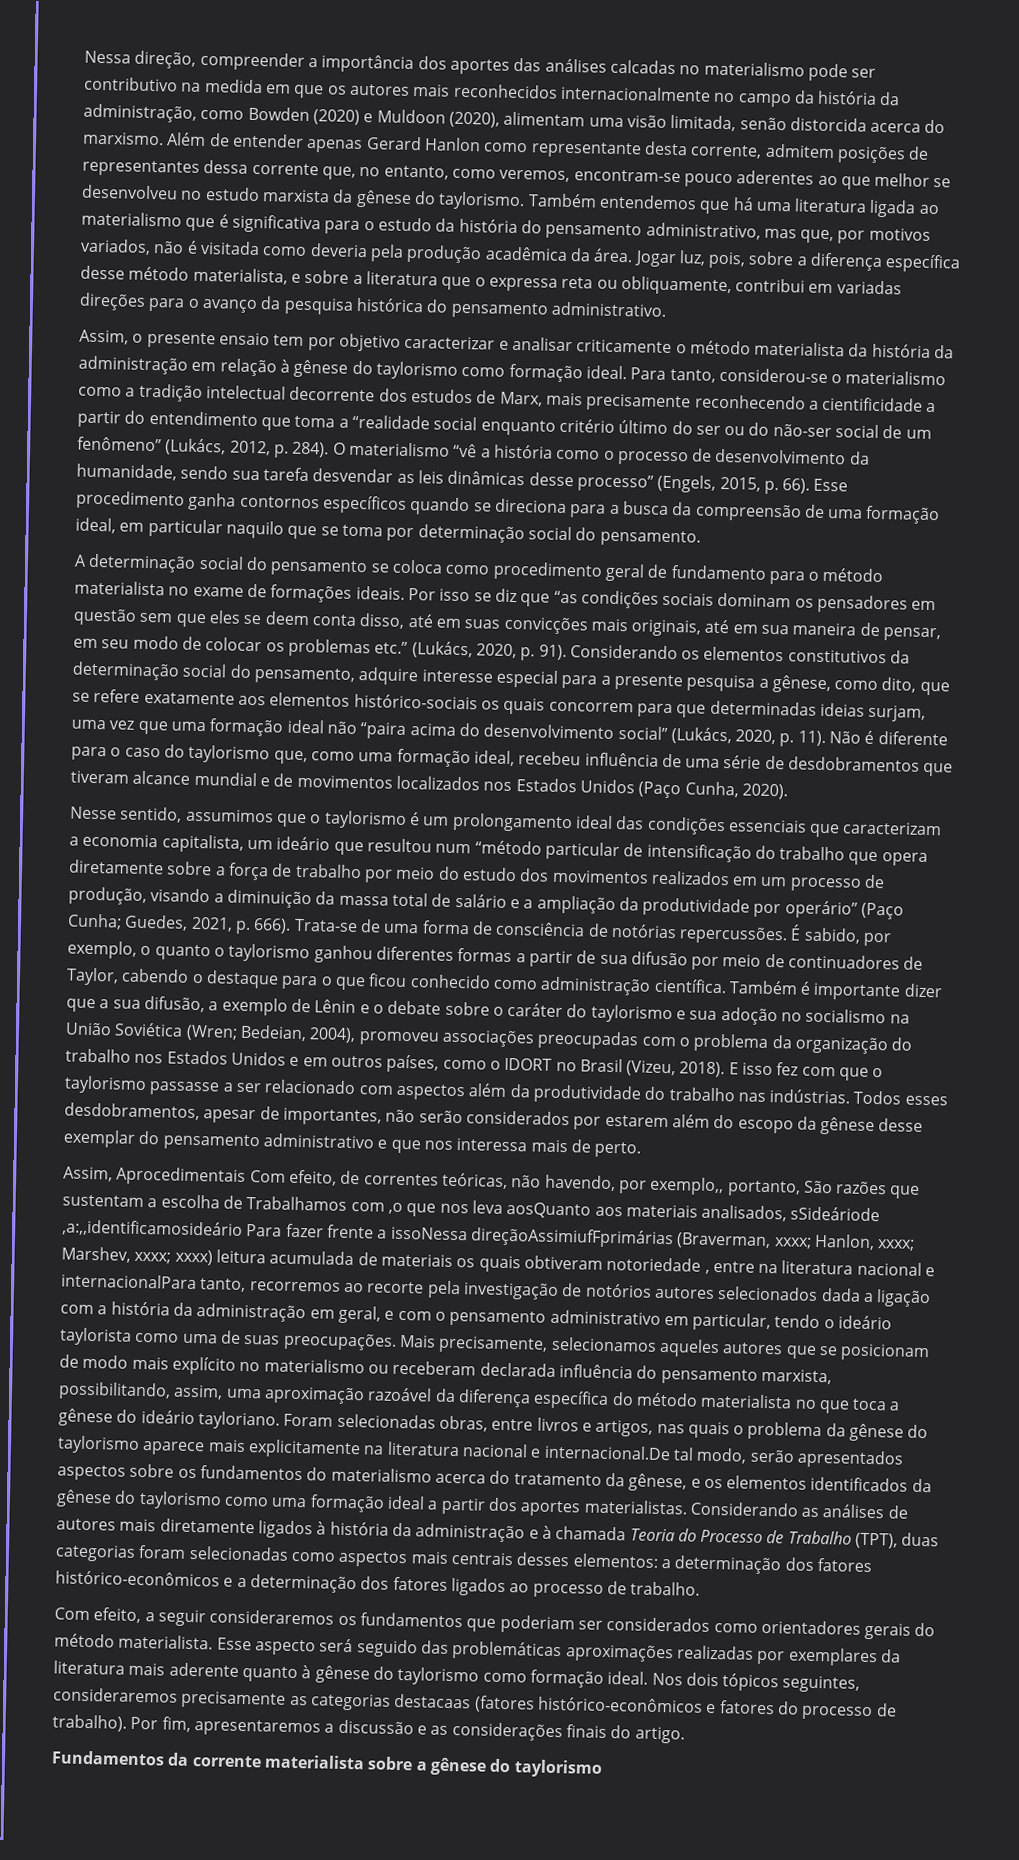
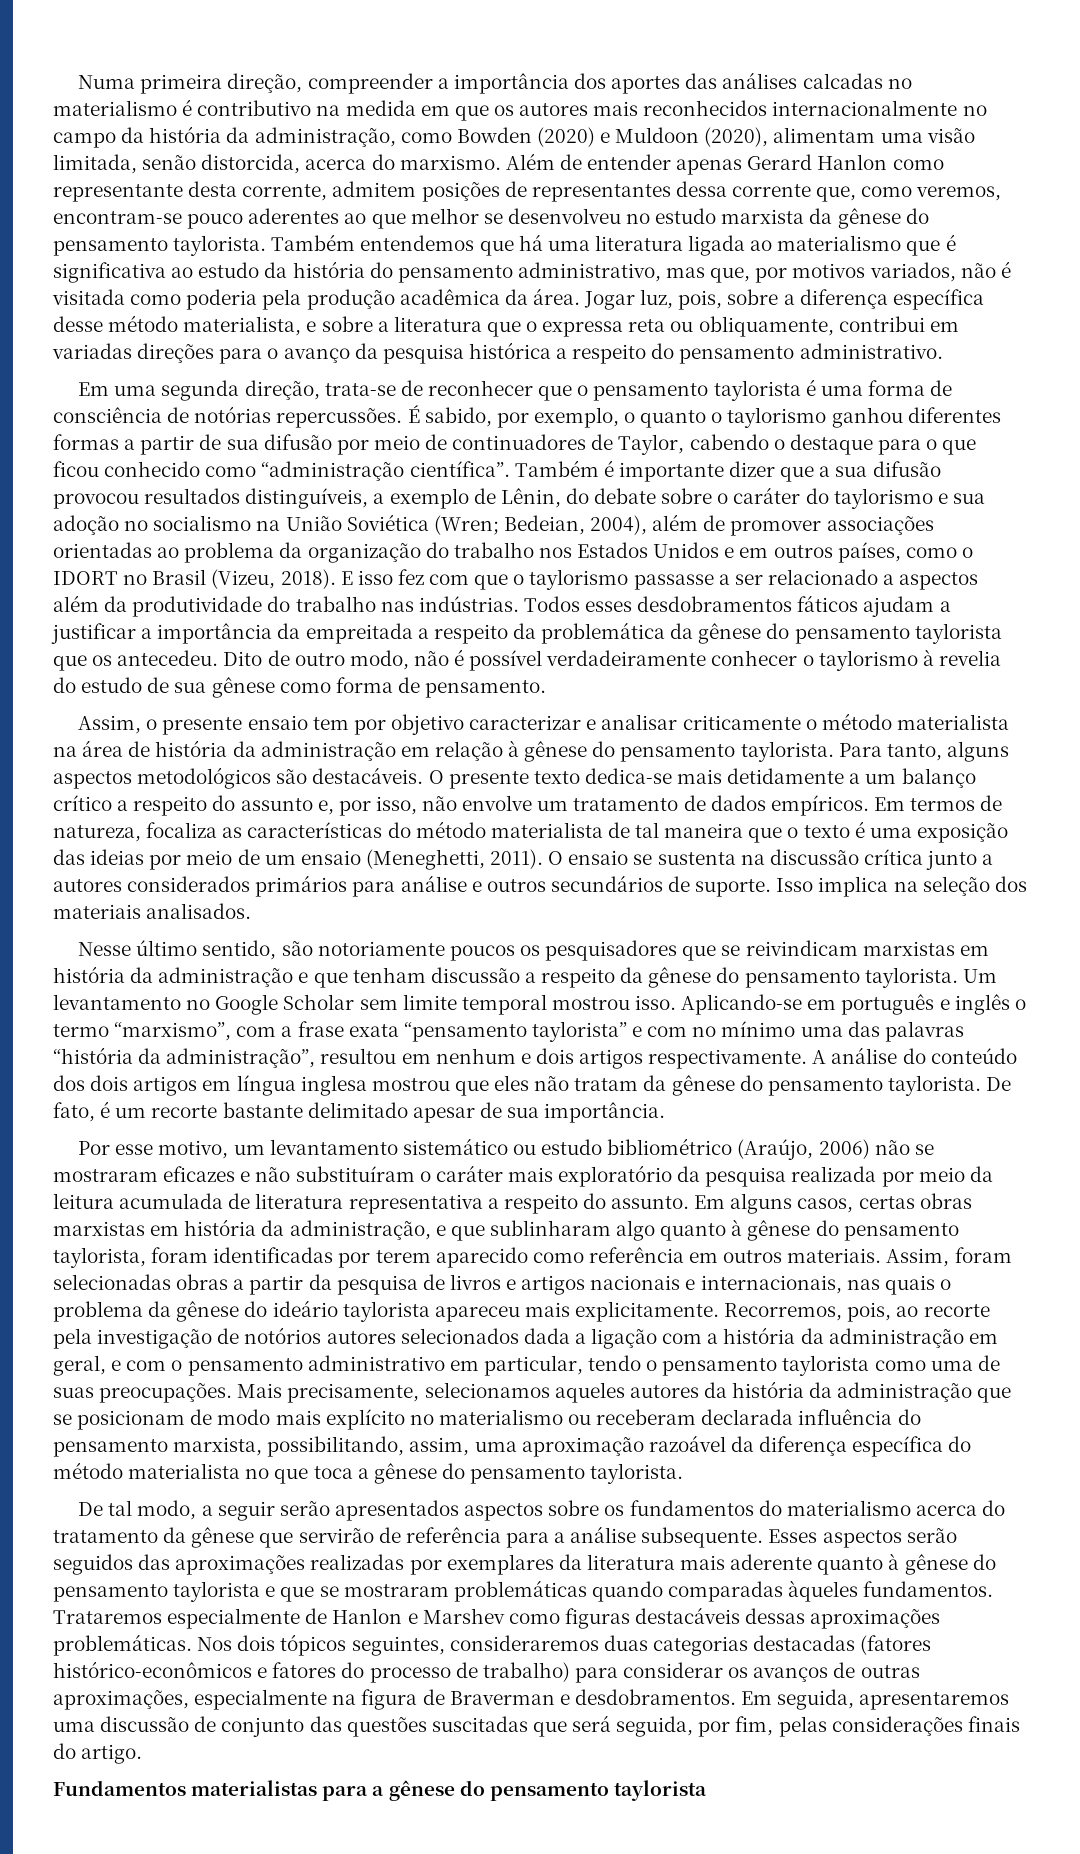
[84,50,131,64] Nessa -> [78,74,223,94] Numa primeira
[807,63,877,82] pode ser -> [182,99,193,116] é
[789,117,867,132] distorcida -> [201,154,301,174] distorcida,
[359,165,449,180] no entanto, -> (857, 194) none
[438,191,526,211] taylorismo. -> [53,235,267,256] pensamento taylorista.
[324,220,375,235] para o -> [171,267,194,278] ao
[309,243,368,258] deveria -> [186,289,258,310] poderia
(424, 305) none -> [556,344,647,364] a respeito
[79,329,955,359] [78,355,947,386] [78,383,937,413] [77,410,932,440] [77,436,870,466] [76,463,849,495] [76,490,941,525] [75,517,701,547] [74,553,884,585] [74,580,937,614] [73,608,942,642] [73,635,911,664] [72,661,950,696] [72,688,927,722] [71,718,948,747] [71,744,954,777] [70,770,788,800] [70,806,943,838] [69,833,928,867] [69,859,886,892] [68,886,905,920] [67,913,381,935] Assim, o presente ensaio tem por objetivo caracterizar e analisar criticamente o método materialista da história da administração em relação à gênese do taylorismo como formação ideal. Para tanto, considerou-se o materialismo como a tradição intelectual decorrente dos estudos de Marx, mais precisamente reconhecendo a cientificidade a partir do entendimento que toma a “realidade social enquanto critério último do ser ou do não-ser social de um fenômeno” (Lukács, 2012, p. 284). O materialismo “vê a história como o processo de desenvolvimento da humanidade, sendo sua tarefa desvendar as leis dinâmicas desse processo” (Engels, 2015, p. 66). Esse procedimento ganha contornos específicos quando se direciona para a busca da compreensão de uma formação ideal, em particular naquilo que se toma por determinação social do pensamento. // A determinação social do pensamento se coloca como procedimento geral de fundamento para o método materialista no exame de formações ideais. Por isso se diz que “as condições sociais dominam os pensadores em questão sem que eles se deem conta disso, até em suas convicções mais originais, até em sua maneira de pensar, em seu modo de colocar os problemas etc.” (Lukács, 2020, p. 91). Considerando os elementos constitutivos da determinação social do pensamento, adquire interesse especial para a presente pesquisa a gênese, como dito, que se refere exatamente aos elementos histórico-sociais os quais concorrem para que determinadas ideias surjam, uma vez que uma formação ideal não “paira acima do desenvolvimento social” (Lukács, 2020, p. 11). Não é diferente para o caso do taylorismo que, como uma formação ideal, recebeu influência de uma série de desdobramentos que tiveram alcance mundial e de movimentos localizados nos Estados Unidos (Paço Cunha, 2020). // Nesse sentido, assumimos que o taylorismo é um prolongamento ideal das condições essenciais que caracterizam a economia capitalista, um ideário que resultou num “método particular de intensificação do trabalho que opera diretamente sobre a força de trabalho por meio do estudo dos movimentos realizados em um processo de produção, visando a diminuição da massa total de salário e a ampliação da produtividade por operário” (Paço Cunha; Guedes, 2021, p. 666). Trata-se de -> [78,379,816,401] Em uma segunda direção, trata-se de reconhecer que o pensamento taylorista é
[540,976,727,996] administração científica. -> [261,461,510,481] “administração científica”.
[143,995,384,1016] difusão, a exemplo de Lênin e o -> [872,461,941,477] [53,488,589,509] difusão provocou resultados distinguíveis, a exemplo de Lênin, do
[358,1029,690,1050] promoveu associações preocupadas com o -> [652,514,934,536] [53,542,180,558] além de promover associações orientadas ao
[358,1085,393,1095] com -> [883,574,895,585] a
[64,1102,924,1136] [63,1129,642,1158] [63,1166,921,1199] [62,1194,881,1222] [62,1219,916,1251] [61,1246,936,1277] [61,1273,341,1293] desdobramentos, apesar de importantes, não serão considerados por estarem além do escopo da gênese desse exemplar do pensamento administrativo e que nos interessa mais de perto. // Assim, Aprocedimentais Com efeito, de correntes teóricas, não havendo, por exemplo,, portanto, São razões que sustentam a escolha de Trabalhamos com ,o que nos leva aosQuanto aos materiais analisados, sSideáriode ,a:,,identificamosideário Para fazer frente a issoNessa direçãoAssimiufFprimárias (Braverman, xxxx; Hanlon, xxxx; Marshev, xxxx; xxxx) leitura acumulada de materiais os quais obtiveram notoriedade , entre na literatura nacional e internacionalPara tanto, recorremos -> [637,595,951,617] [51,622,1002,644] [53,649,1001,671] [53,677,547,698] [78,713,1009,735] [53,740,1009,762] [53,767,976,789] [53,795,1003,816] [53,821,1008,843] [53,849,994,870] [53,875,1027,897] [53,903,252,919] [78,940,989,961] [53,966,997,988] [53,994,1026,1015] [53,1021,964,1042] [53,1047,1017,1069] [53,1075,1012,1096] [53,1101,666,1123] [78,1138,934,1160] [53,1165,993,1187] [53,1193,972,1214] [53,1219,959,1241] [53,1247,1012,1268] [53,1274,951,1295] [53,1300,892,1322] desdobramentos fáticos ajudam a justificar a importância da empreitada a respeito da problemática da gênese do pensamento taylorista que os antecedeu. Dito de outro modo, não é possível verdadeiramente conhecer o taylorismo à revelia do estudo de sua gênese como forma de pensamento. // Assim, o presente ensaio tem por objetivo caracterizar e analisar criticamente o método materialista na área de história da administração em relação à gênese do pensamento taylorista. Para tanto, alguns aspectos metodológicos são destacáveis. O presente texto dedica-se mais detidamente a um balanço crítico a respeito do assunto e, por isso, não envolve um tratamento de dados empíricos. Em termos de natureza, focaliza as características do método materialista de tal maneira que o texto é uma exposição das ideias por meio de um ensaio (Meneghetti, 2011). O ensaio se sustenta na discussão crítica junto a autores considerados primários para análise e outros secundários de suporte. Isso implica na seleção dos materiais analisados. // Nesse último sentido, são notoriamente poucos os pesquisadores que se reivindicam marxistas em história da administração e que tenham discussão a respeito da gênese do pensamento taylorista. Um levantamento no Google Scholar sem limite temporal mostrou isso. Aplicando-se em português e inglês o termo “marxismo”, com a frase exata “pensamento taylorista” e com no mínimo uma das palavras “história da administração”, resultou em nenhum e dois artigos respectivamente. A análise do conteúdo dos dois artigos em língua inglesa mostrou que eles não tratam da gênese do pensamento taylorista. De fato, é um recorte bastante delimitado apesar de sua importância. // Por esse motivo, um levantamento sistemático ou estudo bibliométrico (Araújo, 2006) não se mostraram eficazes e não substituíram o caráter mais exploratório da pesquisa realizada por meio da leitura acumulada de literatura representativa a respeito do assunto. Em alguns casos, certas obras marxistas em história da administração, e que sublinharam algo quanto à gênese do pensamento taylorista, foram identificadas por terem aparecido como referência em outros materiais. Assim, foram selecionadas obras a partir da pesquisa de livros e artigos nacionais e internacionais, nas quais o problema da gênese do ideário taylorista apareceu mais explicitamente. Recorremos, pois,
[838,1315,893,1330] ideário -> [662,1358,778,1376] pensamento
(784, 1348) none -> [703,1381,973,1402] da história da administração
[140,1410,929,1442] [57,1435,748,1464] ideário tayloriano. Foram selecionadas obras, entre livros e artigos, nas quais o problema da gênese do taylorismo aparece mais explicitamente na literatura nacional e internacional.De tal modo, -> [470,1463,684,1484] [78,1500,275,1521] pensamento taylorista. // De tal modo, a seguir
[628,1473,932,1493] [56,1489,909,1519] [56,1518,940,1549] [55,1544,872,1575] [55,1570,701,1598] [54,1607,936,1640] [54,1633,563,1661] gênese, e os elementos identificados da gênese do taylorismo como uma formação ideal a partir dos aportes materialistas. Considerando as análises de autores mais diretamente ligados à história da administração e à chamada Teoria do Processo de Trabalho (TPT), duas categorias foram selecionadas como aspectos mais centrais desses elementos: a determinação dos fatores histórico-econômicos e a determinação dos fatores ligados ao processo de trabalho. // Com efeito, a seguir consideraremos os fundamentos que poderiam ser considerados como orientadores gerais do método materialista. Esse aspecto será seguido das problemáticas -> [191,1526,957,1548] [53,1554,171,1575] gênese que servirão de referência para a análise subsequente. Esses aspectos serão seguidos das
[397,1666,649,1688] taylorismo como formação ideal. -> [53,1580,994,1602] [53,1607,941,1629] [53,1634,192,1656] pensamento taylorista e que se mostraram problemáticas quando comparadas àqueles fundamentos. Trataremos especialmente de Hanlon e Marshev como figuras destacáveis dessas aproximações problemáticas.
[181,1690,472,1711] precisamente as categorias destacaas -> [603,1635,856,1656] duas categorias destacadas
[52,1714,449,1737] trabalho). Por fim, apresentaremos a discussão e as -> [482,1662,920,1683] [53,1689,1010,1710] [53,1715,827,1737] trabalho) para considerar os avanços de outras aproximações, especialmente na figura de Braverman e desdobramentos. Em seguida, apresentaremos uma discussão de conjunto das questões suscitadas que será seguida, por fim, pelas
[167,1752,603,1778] da corrente materialista sobre a gênese do taylorismo -> [191,1780,707,1801] materialistas para a gênese do pensamento taylorista

